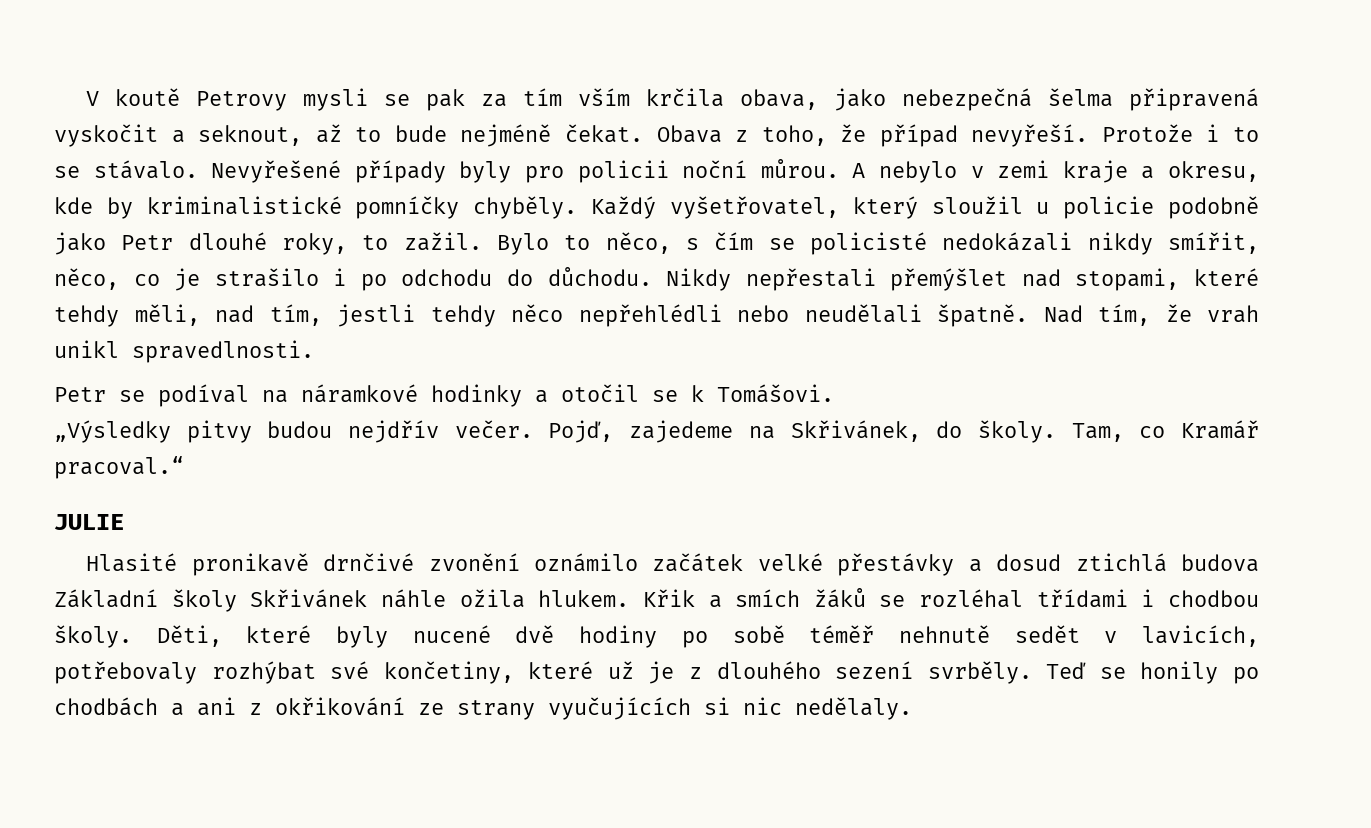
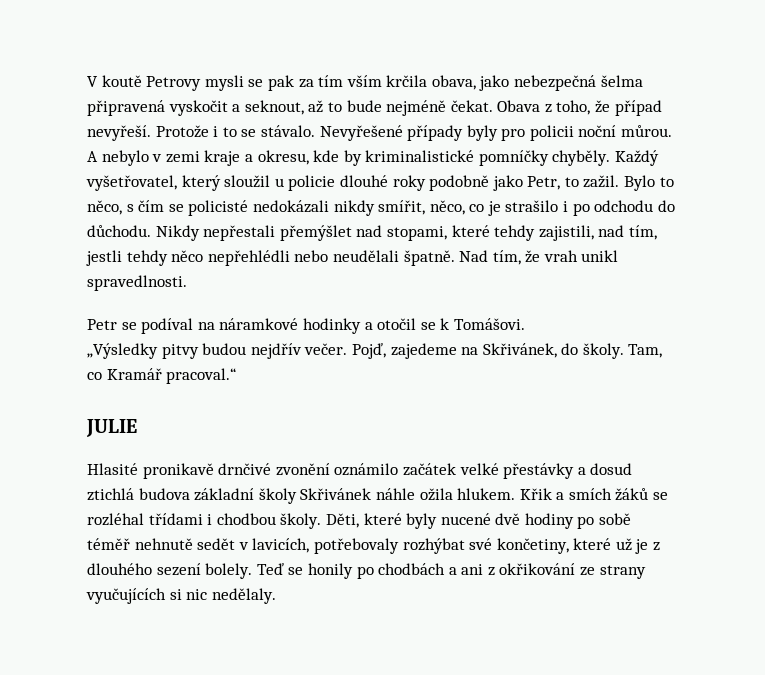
[1168,196,1260,219] [54,232,347,255] podobně jako Petr dlouhé roky, -> [339,175,561,191] dlouhé roky podobně jako Petr,
[134,304,200,326] měli, -> [538,225,594,241] zajistili,
[54,589,158,608] Základní -> [194,488,255,501] základní
[927,661,1032,684] svrběly. -> [205,563,253,579] bolely.

